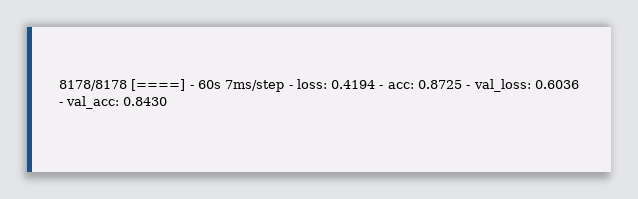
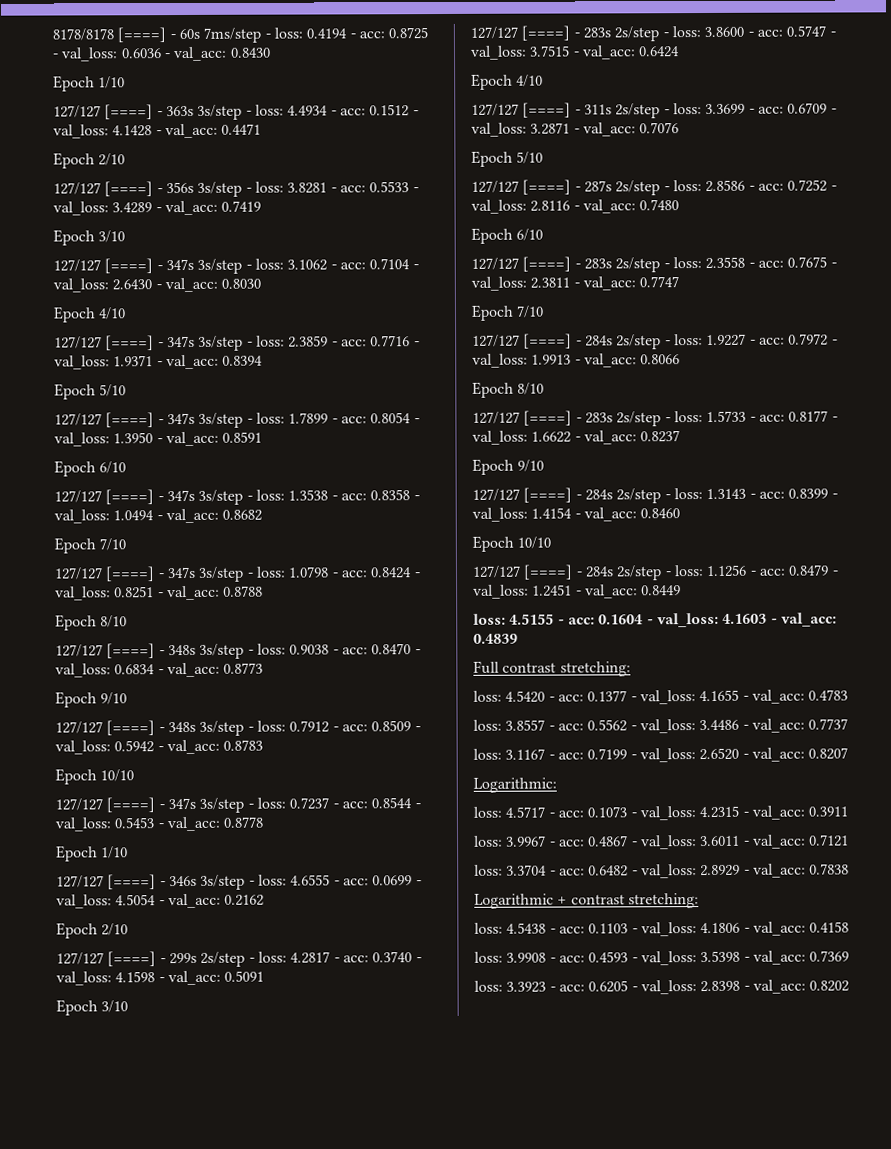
(167, 101) none -> [53,75,126,92] [53,104,419,120] [53,123,262,139] [53,152,126,169] [53,181,419,197] [53,200,262,216] [53,229,126,246] [53,258,419,274] [53,277,262,293] [53,306,127,323] [54,335,420,351] [54,354,264,370] [54,383,127,400] [54,412,420,428] [54,431,263,447] [54,460,127,477] [54,489,420,505] [54,508,263,524] [54,537,127,554] [54,566,421,582] [55,585,264,601] [55,614,128,631] [55,643,421,659] [55,662,264,678] [55,691,128,708] [55,720,421,736] [55,739,264,755] [55,768,135,785] [55,797,421,813] [55,816,264,832] [56,845,129,862] [56,874,422,890] [56,893,265,909] [56,922,129,939] [56,951,422,967] [56,970,265,986] [56,999,129,1016] [470,25,836,42] [470,45,681,60] [471,73,544,90] [471,102,837,119] [471,122,680,137] [471,150,544,167] [471,179,837,196] [471,199,680,214] [471,227,544,244] [471,256,837,273] [471,276,680,291] [471,304,545,321] [472,333,838,350] [472,353,681,368] [472,381,545,398] [472,410,838,427] [472,430,681,445] [472,458,545,475] [472,487,838,504] [472,507,681,522] [472,535,552,552] [472,564,839,581] [473,584,682,599] [473,612,837,628] [473,633,518,644] [473,660,631,677] [473,689,849,705] [473,718,849,734] [473,747,849,763] [473,777,557,793] [473,805,849,821] [474,834,850,850] [474,863,850,879] [474,893,699,909] [474,921,850,937] [474,950,850,966] [474,979,850,995] // Epoch 1/10 // 127/127 [====] - 363s 3s/step - loss: 4.4934 - acc: 0.1512 - val_loss: 4.1428 - val_acc: 0.4471 // Epoch 2/10 // 127/127 [====] - 356s 3s/step - loss: 3.8281 - acc: 0.5533 - val_loss: 3.4289 - val_acc: 0.7419 // Epoch 3/10 // 127/127 [====] - 347s 3s/step - loss: 3.1062 - acc: 0.7104 - val_loss: 2.6430 - val_acc: 0.8030 // Epoch 4/10 // 127/127 [====] - 347s 3s/step - loss: 2.3859 - acc: 0.7716 - val_loss: 1.9371 - val_acc: 0.8394 // Epoch 5/10 // 127/127 [====] - 347s 3s/step - loss: 1.7899 - acc: 0.8054 - val_loss: 1.3950 - val_acc: 0.8591 // Epoch 6/10 // 127/127 [====] - 347s 3s/step - loss: 1.3538 - acc: 0.8358 - val_loss: 1.0494 - val_acc: 0.8682 // Epoch 7/10 // 127/127 [====] - 347s 3s/step - loss: 1.0798 - acc: 0.8424 - val_loss: 0.8251 - val_acc: 0.8788 // Epoch 8/10 // 127/127 [====] - 348s 3s/step - loss: 0.9038 - acc: 0.8470 - val_loss: 0.6834 - val_acc: 0.8773 // Epoch 9/10 // 127/127 [====] - 348s 3s/step - loss: 0.7912 - acc: 0.8509 - val_loss: 0.5942 - val_acc: 0.8783 // Epoch 10/10 // 127/127 [====] - 347s 3s/step - loss: 0.7237 - acc: 0.8544 - val_loss: 0.5453 - val_acc: 0.8778 // Epoch 1/10 // 127/127 [====] - 346s 3s/step - loss: 4.6555 - acc: 0.0699 - val_loss: 4.5054 - val_acc: 0.2162 // Epoch 2/10 // 127/127 [====] - 299s 2s/step - loss: 4.2817 - acc: 0.3740 - val_loss: 4.1598 - val_acc: 0.5091 // Epoch 3/10 // 127/127 [====] - 283s 2s/step - loss: 3.8600 - acc: 0.5747 - val_loss: 3.7515 - val_acc: 0.6424 // Epoch 4/10 // 127/127 [====] - 311s 2s/step - loss: 3.3699 - acc: 0.6709 - val_loss: 3.2871 - val_acc: 0.7076 // Epoch 5/10 // 127/127 [====] - 287s 2s/step - loss: 2.8586 - acc: 0.7252 - val_loss: 2.8116 - val_acc: 0.7480 // Epoch 6/10 // 127/127 [====] - 283s 2s/step - loss: 2.3558 - acc: 0.7675 - val_loss: 2.3811 - val_acc: 0.7747 // Epoch 7/10 // 127/127 [====] - 284s 2s/step - loss: 1.9227 - acc: 0.7972 - val_loss: 1.9913 - val_acc: 0.8066 // Epoch 8/10 // 127/127 [====] - 283s 2s/step - loss: 1.5733 - acc: 0.8177 - val_loss: 1.6622 - val_acc: 0.8237 // Epoch 9/10 // 127/127 [====] - 284s 2s/step - loss: 1.3143 - acc: 0.8399 - val_loss: 1.4154 - val_acc: 0.8460 // Epoch 10/10 // 127/127 [====] - 284s 2s/step - loss: 1.1256 - acc: 0.8479 - val_loss: 1.2451 - val_acc: 0.8449 // loss: 4.5155 - acc: 0.1604 - val_loss: 4.1603 - val_acc: 0.4839 // Full contrast stretching: // loss: 4.5420 - acc: 0.1377 - val_loss: 4.1655 - val_acc: 0.4783 // loss: 3.8557 - acc: 0.5562 - val_loss: 3.4486 - val_acc: 0.7737 // loss: 3.1167 - acc: 0.7199 - val_loss: 2.6520 - val_acc: 0.8207 // Logarithmic: // loss: 4.5717 - acc: 0.1073 - val_loss: 4.2315 - val_acc: 0.3911 // loss: 3.9967 - acc: 0.4867 - val_loss: 3.6011 - val_acc: 0.7121 // loss: 3.3704 - acc: 0.6482 - val_loss: 2.8929 - val_acc: 0.7838 // Logarithmic + contrast stretching: // loss: 4.5438 - acc: 0.1103 - val_loss: 4.1806 - val_acc: 0.4158 // loss: 3.9908 - acc: 0.4593 - val_loss: 3.5398 - val_acc: 0.7369 // loss: 3.3923 - acc: 0.6205 - val_loss: 2.8398 - val_acc: 0.8202

